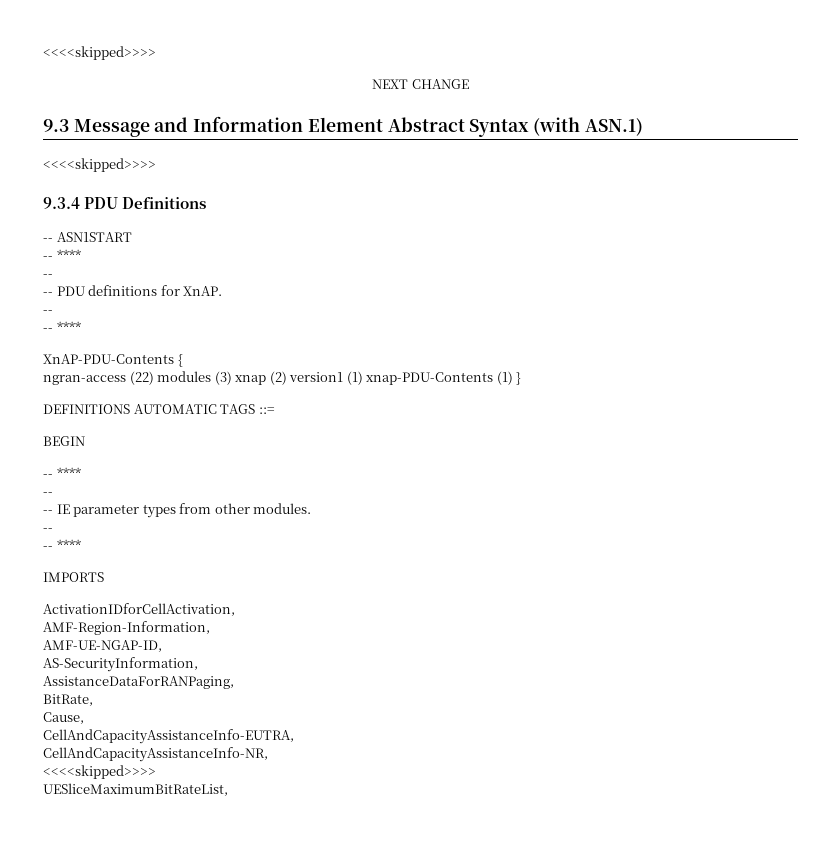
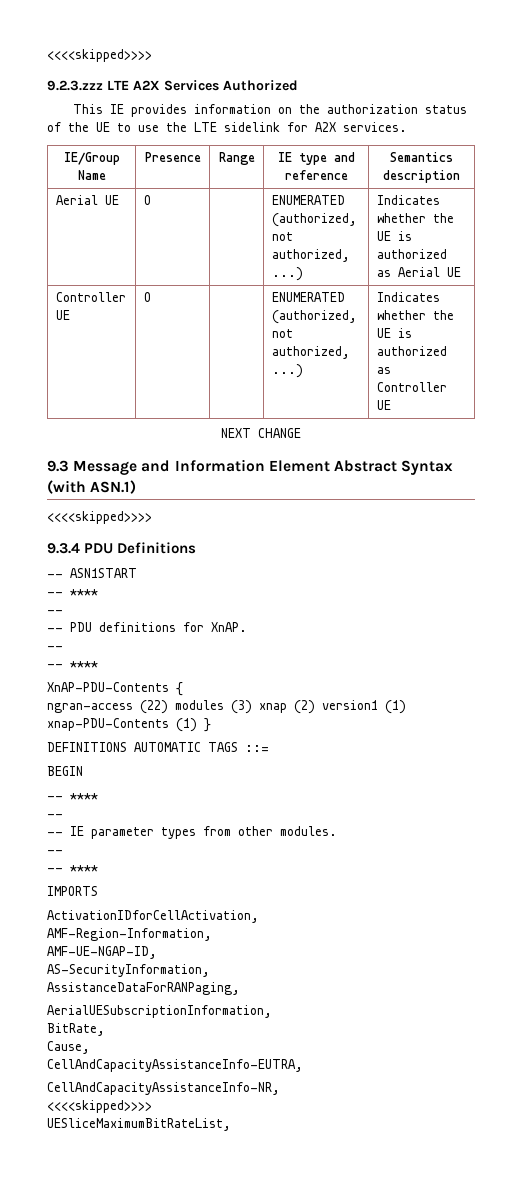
[43,46,156,60] <<<<skipped>>>> -> [47,49,152,62] [47,80,298,91] [72,104,467,117] [47,122,407,132] [63,152,120,165] [77,170,106,180] [144,152,201,162] [218,152,255,165] [277,152,355,165] [284,170,348,180] [390,152,453,162] [383,170,460,183] [55,195,119,205] [143,195,151,205] [271,195,345,205] [271,213,357,227] [271,232,293,241] [271,249,350,262] [271,267,303,281] [376,195,440,205] [376,213,454,223] [376,231,412,241] [376,249,447,259] [376,267,461,277] [55,292,126,302] [55,310,70,320] [143,292,151,302] [271,292,345,302] [271,310,357,324] [271,329,293,338] [271,346,350,359] [271,364,303,378] [376,292,440,302] [376,310,454,320] [376,328,412,338] [376,346,447,356] [376,367,391,374] [376,382,447,392] [376,400,391,410] <<<<skipped>>>> // 9.2.3.zzz LTE A2X Services Authorized // This IE provides information on the authorization status of the UE to use the LTE sidelink for A2X services. // IE/Group Name | Presence | Range | IE type and reference | Semantics description // Aerial UE | O | | ENUMERATED (authorized, not authorized, ...) | Indicates whether the UE is authorized as Aerial UE // Controller UE | O | | ENUMERATED (authorized, not authorized, ...) | Indicates whether the UE is authorized as Controller UE
(234, 682) none -> [47,1005,272,1018] // AerialUESubscriptionInformation,

